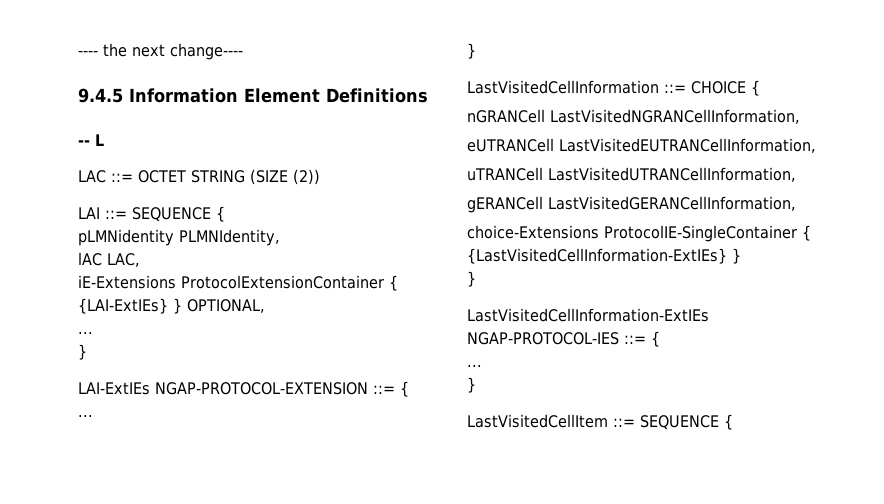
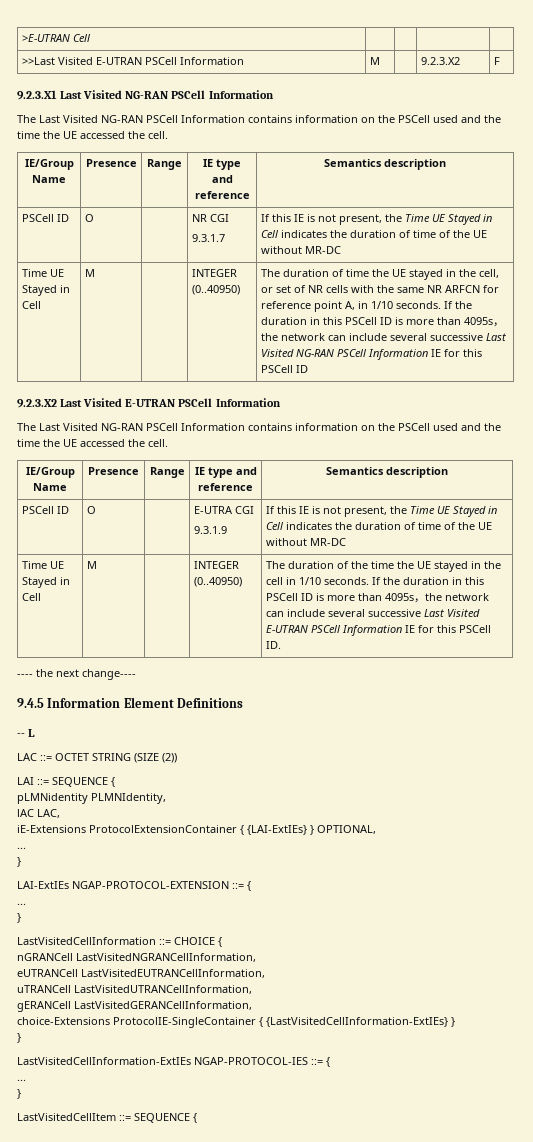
(78, 53) none -> [21,34,91,42] [21,57,244,65] [369,57,380,65] [420,57,460,65] [493,57,500,65] [17,90,274,100] [17,115,501,123] [17,131,168,139] [24,159,74,170] [32,175,66,183] [85,159,137,167] [147,159,182,170] [203,159,241,170] [211,175,233,183] [194,191,250,199] [324,159,446,170] [21,214,69,222] [84,214,94,222] [191,214,229,222] [191,234,225,242] [260,214,492,225] [260,230,487,238] [260,246,341,254] [21,269,64,277] [21,285,70,296] [21,301,41,309] [84,269,95,277] [191,269,237,277] [191,285,240,295] [260,269,499,280] [260,285,499,293] [260,301,472,312] [260,317,504,327] [260,333,506,341] [260,349,482,360] [260,365,308,373] [17,398,281,408] [17,423,501,431] [17,439,168,447] [25,467,75,478] [33,483,67,491] [88,467,139,475] [149,467,185,478] [194,467,257,478] [198,483,253,491] [326,467,448,478] [21,506,69,514] [86,506,96,514] [193,506,254,514] [193,526,227,534] [265,506,497,517] [265,522,492,530] [265,538,346,546] [21,561,64,569] [21,577,70,588] [21,593,41,601] [86,561,97,569] [193,561,239,569] [193,577,242,587] [265,561,501,572] [265,577,484,585] [265,593,489,603] [265,609,480,617] [265,625,491,636] [265,641,281,649] >E-UTRAN Cell | | | | // >>Last Visited E-UTRAN PSCell Information | M | | 9.2.3.X2 | F // 9.2.3.X1 Last Visited NG-RAN PSCell Information // The Last Visited NG-RAN PSCell Information contains information on the PSCell used and the time the UE accessed the cell. // IE/Group Name | Presence | Range | IE type and reference | Semantics description // PSCell ID | O | | NR CGI // 9.3.1.7 | If this IE is not present, the Time UE Stayed in Cell indicates the duration of time of the UE without MR-DC // Time UE Stayed in Cell | M | | INTEGER (0..40950) | The duration of time the UE stayed in the cell, or set of NR cells with the same NR ARFCN for reference point A, in 1/10 seconds. If the duration in this PSCell ID is more than 4095s，the network can include several successive Last Visited NG-RAN PSCell Information IE for this PSCell ID // 9.2.3.X2 Last Visited E-UTRAN PSCell Information // The Last Visited NG-RAN PSCell Information contains information on the PSCell used and the time the UE accessed the cell. // IE/Group Name | Presence | Range | IE type and reference | Semantics description // PSCell ID | O | | E-UTRA CGI // 9.3.1.9 | If this IE is not present, the Time UE Stayed in Cell indicates the duration of time of the UE without MR-DC // Time UE Stayed in Cell | M | | INTEGER (0..40950) | The duration of the time the UE stayed in the cell in 1/10 seconds. If the duration in this PSCell ID is more than 4095s，the network can include several successive Last Visited E-UTRAN PSCell Information IE for this PSCell ID. //

